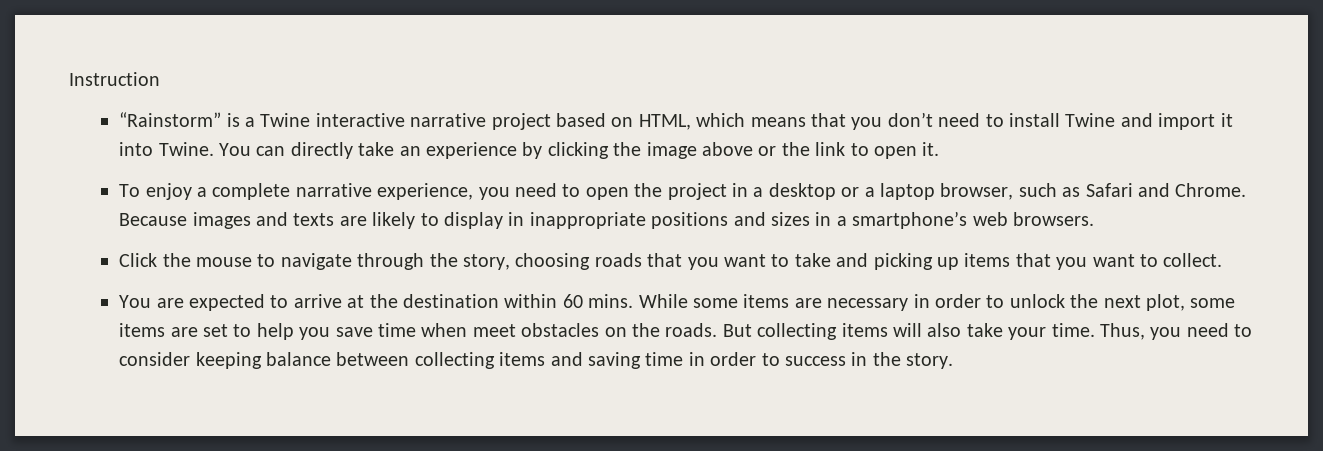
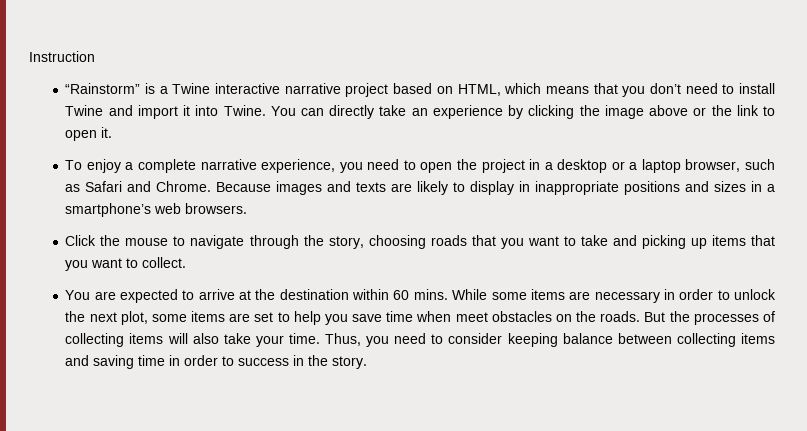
(752, 330) none -> [669,311,776,325] the processes of

